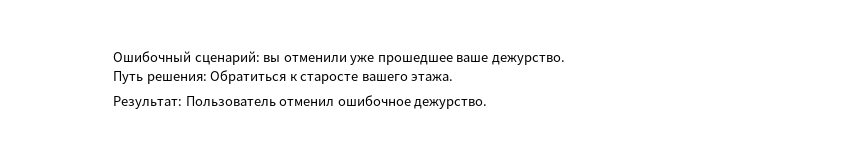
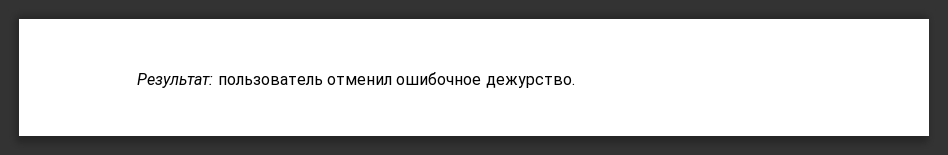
[113,51,565,65] [113,70,454,84] [113,96,276,109] Ошибочный сценарий: вы отменили уже прошедшее ваше дежурство. // Путь решения: Обратиться к старосте вашего этажа. // Результат: Пользователь -> [137,73,323,88] Результат: пользователь

